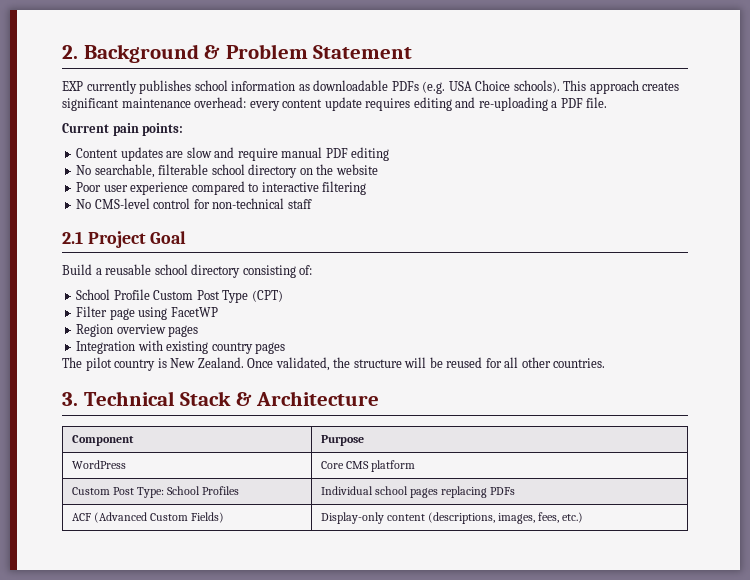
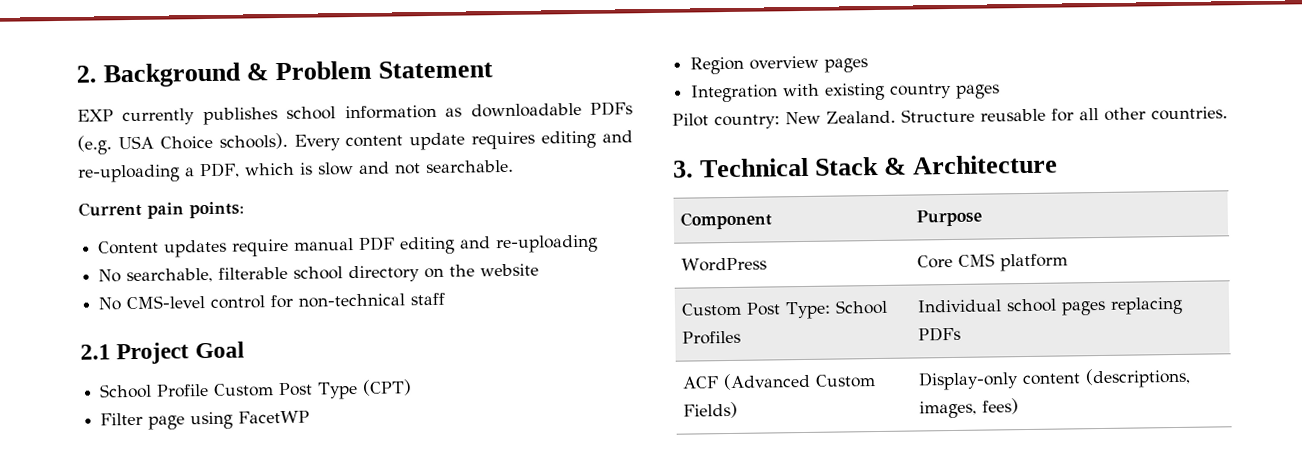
[563,80,680,94] [62,97,280,111] This approach creates significant maintenance overhead: every -> [293,134,341,151] Every
[560,97,608,108] PDF file. -> [200,159,514,179] PDF, which is slow and not searchable.
[166,147,235,158] are slow and -> (228, 248) none
(390, 154) none -> [460,234,599,254] and re-uploading
[76,181,367,195] // Poor user experience compared to interactive filtering -> (540, 270) none
[62,264,313,278] // Build a reusable school directory consisting of: -> (245, 350) none
[62,357,483,371] The pilot country is New Zealand. Once validated, the structure will be reused -> [672,108,1046,130] Pilot country: New Zealand. Structure reusable
[538,512,584,523] fees, etc.) -> [982,398,1020,415] fees)

